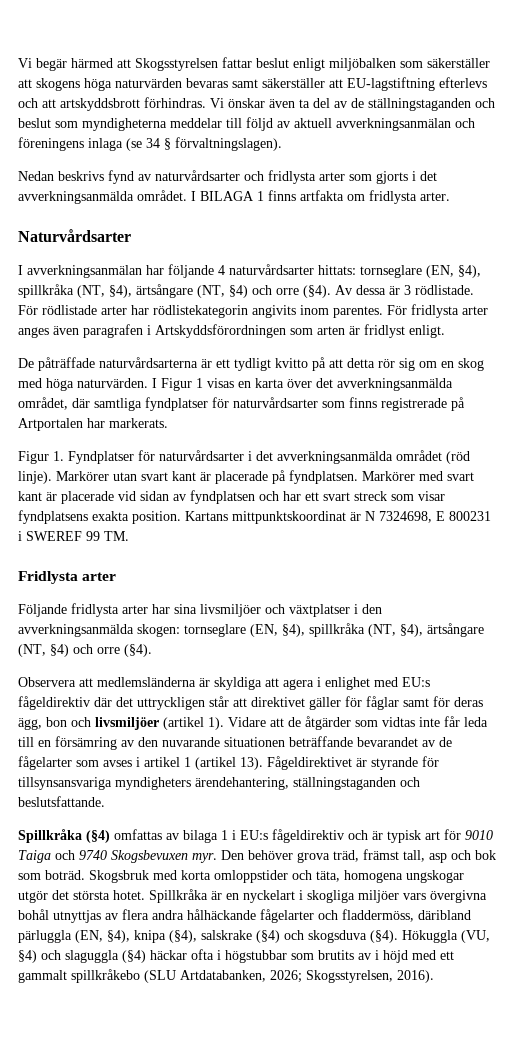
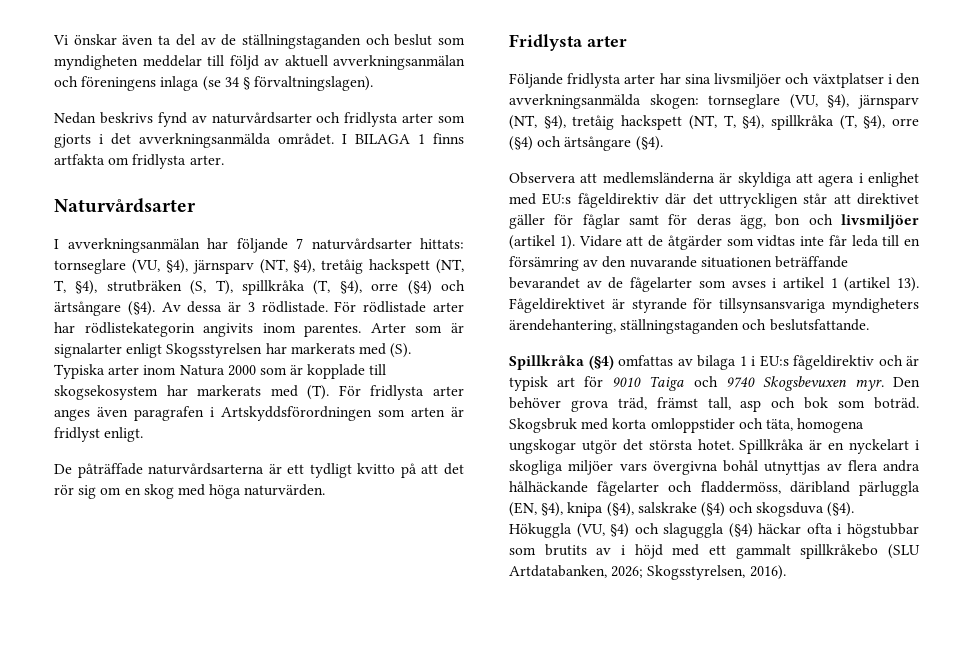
[18,57,490,71] [18,77,487,91] [18,97,224,111] Vi begär härmed att Skogsstyrelsen fattar beslut enligt miljöbalken som säkerställer att skogens höga naturvärden bevaras samt säkerställer att EU-lagstiftning efterlevs och att artskyddsbrott förhindras. Vi -> [53,35,68,45] Vi
[82,118,167,131] myndigheterna -> [54,55,138,70] myndigheten
[218,265,225,275] 4 -> [296,238,303,249] 7
[426,265,481,278] [18,284,299,298] (EN, §4), spillkråka (NT, §4), ärtsångare (NT, §4) och orre -> [131,259,464,274] [54,280,465,295] [54,301,121,316] (VU, §4), järnsparv (NT, §4), tretåig hackspett (NT, T, §4), strutbräken (S, T), spillkråka (T, §4), orre (§4) och ärtsångare
(383, 312) none -> [370,323,464,333] [54,343,412,358] [54,364,387,379] [54,385,330,400] Arter som är signalarter enligt Skogsstyrelsen har markerats med (S). Typiska arter inom Natura 2000 som är kopplade till skogsekosystem har markerats med (T).
[347,358,375,368] detta -> [443,463,464,475] det
[152,378,453,391] [18,397,465,411] [18,418,168,431] [18,450,470,464] [18,470,474,484] [18,490,445,504] [18,510,491,524] [18,531,129,541] I Figur 1 visas en karta över det avverkningsanmälda området, där samtliga fyndplatser för naturvårdsarter som finns registrerade på Artportalen har markerats. // Figur 1. Fyndplatser för naturvårdsarter i det avverkningsanmälda området (röd linje). Markörer utan svart kant är placerade på fyndplatsen. Markörer med svart kant är placerade vid sidan av fyndplatsen och har ett svart streck som visar fyndplatsens exakta position. Kartans mittpunktskoordinat är N 7324698, E 800231 i SWEREF 99 TM. -> (326, 490) none
[250,623,484,637] [18,644,120,657] (EN, §4), spillkråka (NT, §4), ärtsångare (NT, §4) och orre -> [789,94,919,109] [509,115,919,130] [509,136,632,151] (VU, §4), järnsparv (NT, §4), tretåig hackspett (NT, T, §4), spillkråka (T, §4), orre (§4) och ärtsångare

